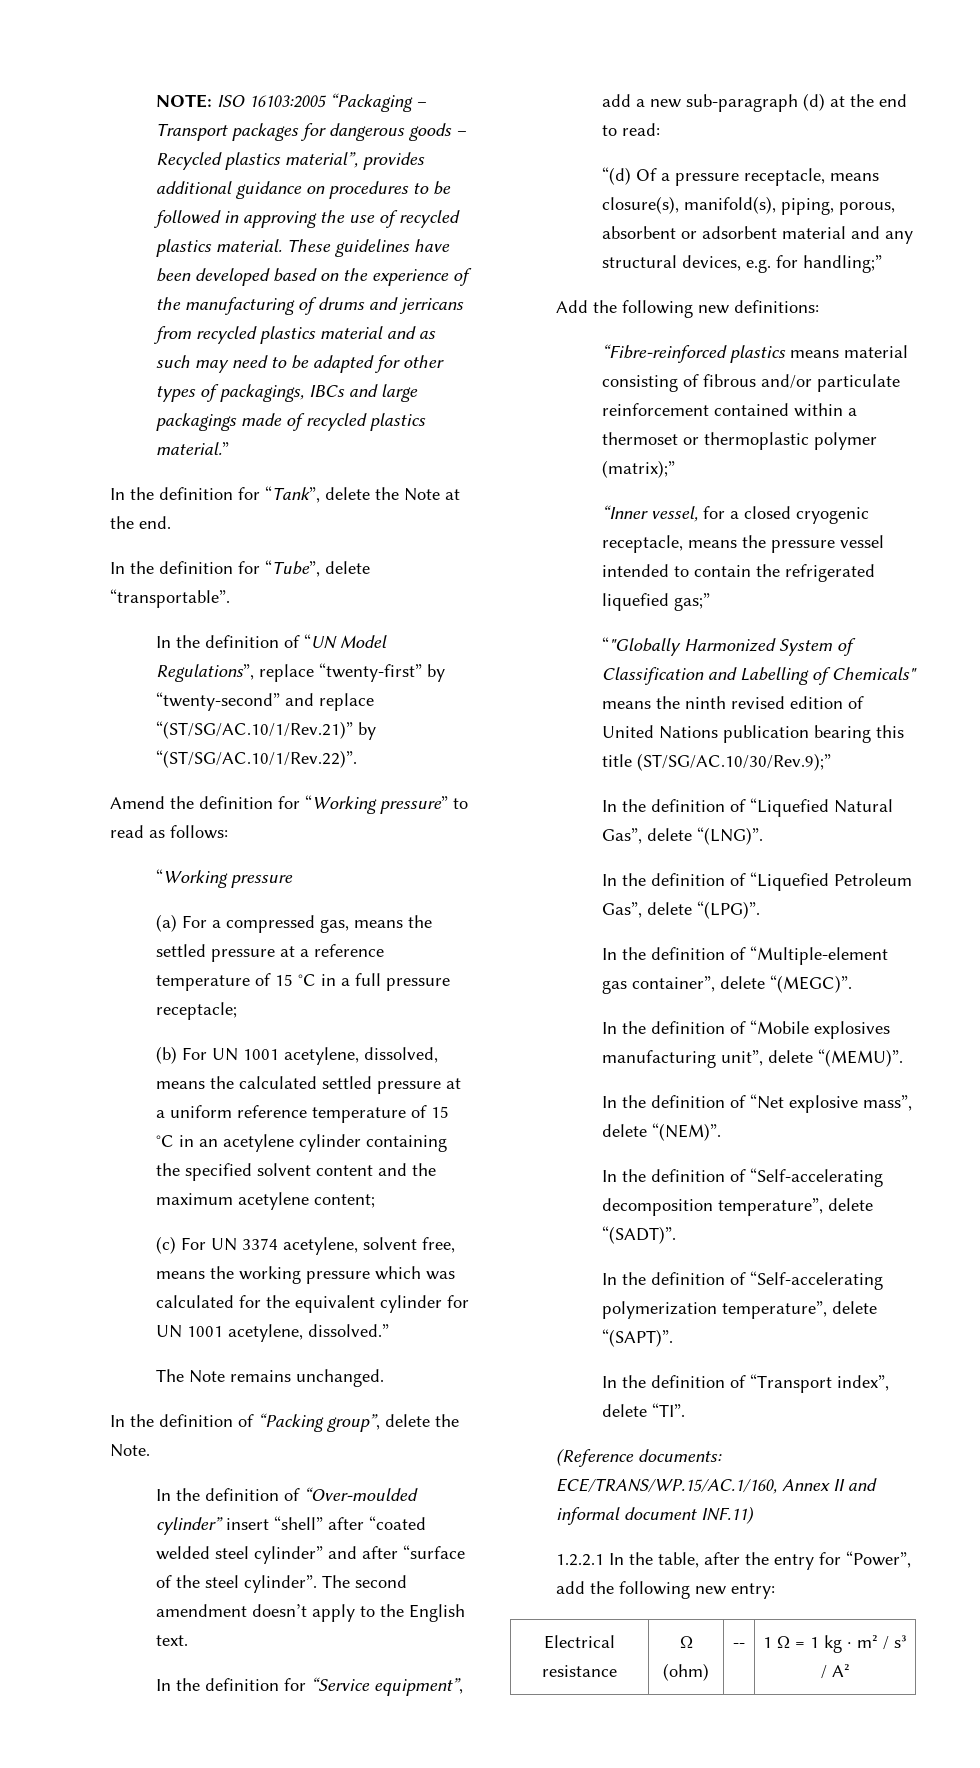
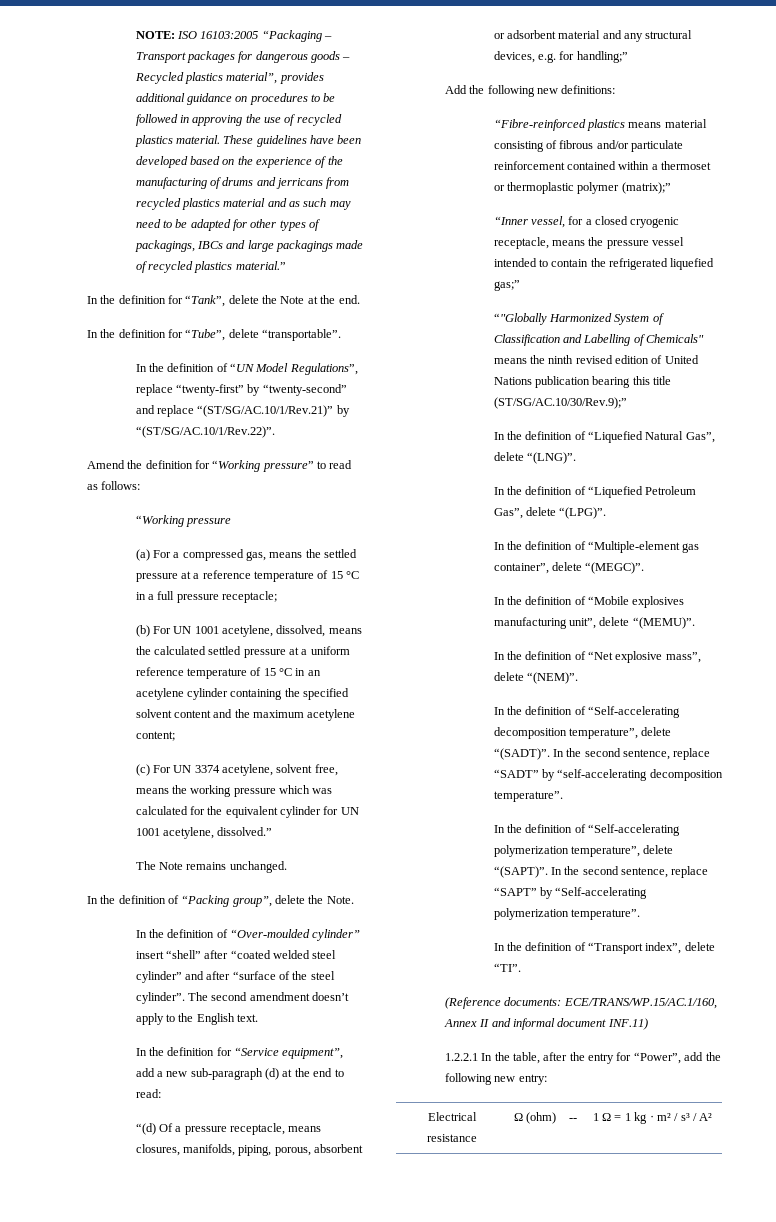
[602,196,777,214] closure(s), manifold(s), -> [135,1144,235,1156] closures, manifolds,
(677, 1235) none -> [552,748,711,760] [493,769,723,781] [493,791,563,802] In the second sentence, replace “SADT” by “self-accelerating decomposition temperature”.
(674, 1338) none -> [550,866,709,878] [493,887,648,899] [493,908,640,920] In the second sentence, replace “SAPT” by “Self-accelerating polymerization temperature”.

